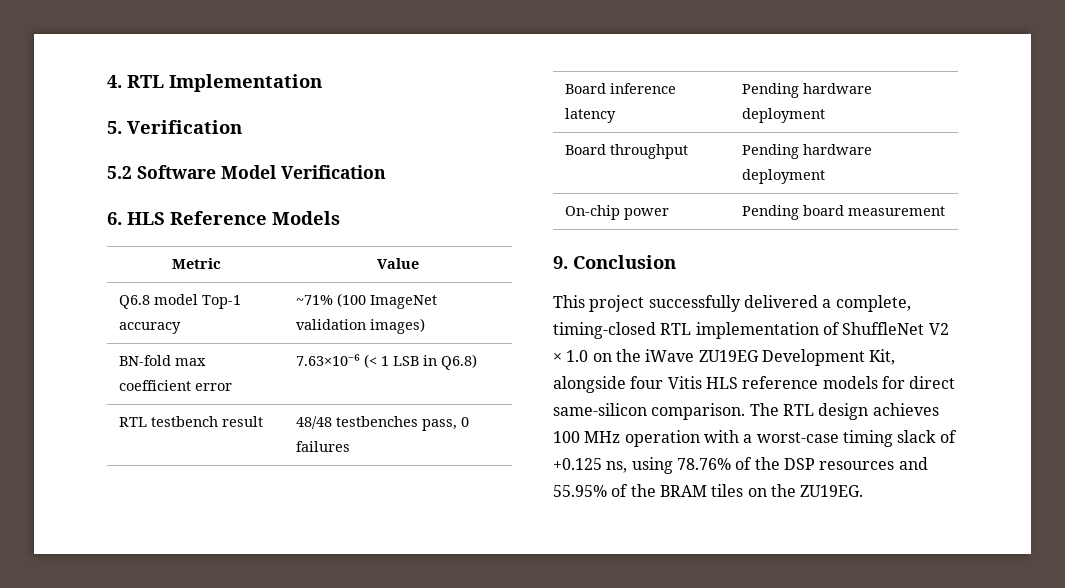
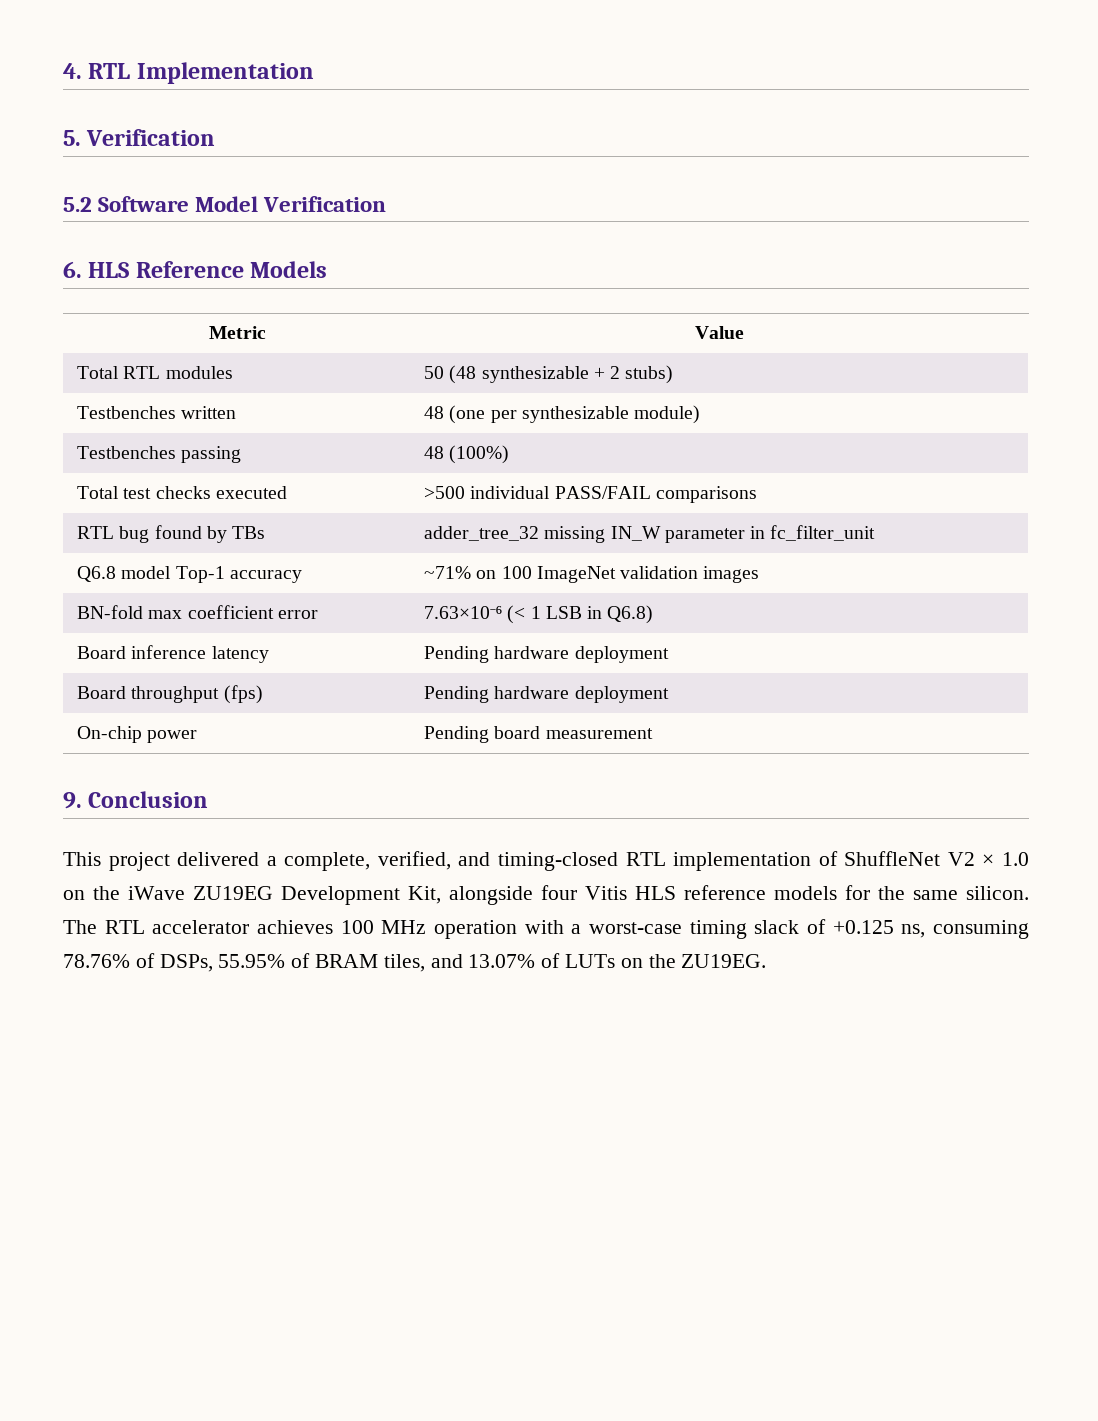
(419, 263) none -> [77,366,233,379] [424,365,674,384] [77,406,237,419] [424,405,701,424] [77,446,242,463] [424,445,510,464] [77,486,287,499] [424,486,757,503] [77,525,266,543] [424,525,876,543] // Total RTL modules | 50 (48 synthesizable + 2 stubs) // Testbenches written | 48 (one per synthesizable module) // Testbenches passing | 48 (100%) // Total test checks executed | >500 individual PASS/FAIL comparisons // RTL bug found by TBs | adder_tree_32 missing IN_W parameter in fc_filter_unit
[336,293,366,307] (100 -> [476,566,532,579] on 100
[369,318,425,334] images) -> [703,566,760,583] images
[118,416,263,427] [295,416,469,431] [295,441,350,452] // RTL testbench result | 48/48 testbenches pass, 0 failures -> (654, 614) none
(688, 151) none -> [223,685,263,704] (fps)
[648,295,741,312] successfully -> (170, 861) none
(911, 303) none -> [377,851,491,870] verified, and
[909,376,956,389] [553,403,746,420] direct same-silicon comparison. -> [878,886,1029,900] the same silicon.
[818,403,869,420] design -> [152,920,250,934] accelerator
[631,457,673,474] using -> [932,920,1029,939] consuming
[754,457,928,470] [553,484,744,497] the DSP resources and 55.95% of the BRAM tiles -> [159,953,616,972] DSPs, 55.95% of BRAM tiles, and 13.07% of LUTs

